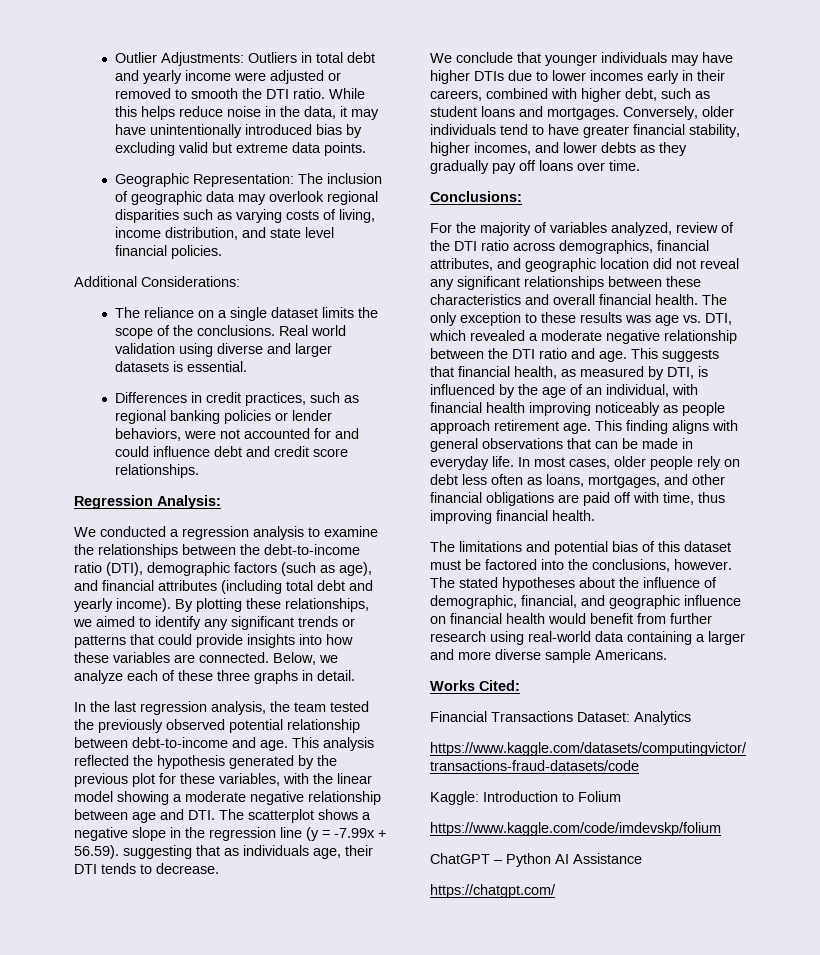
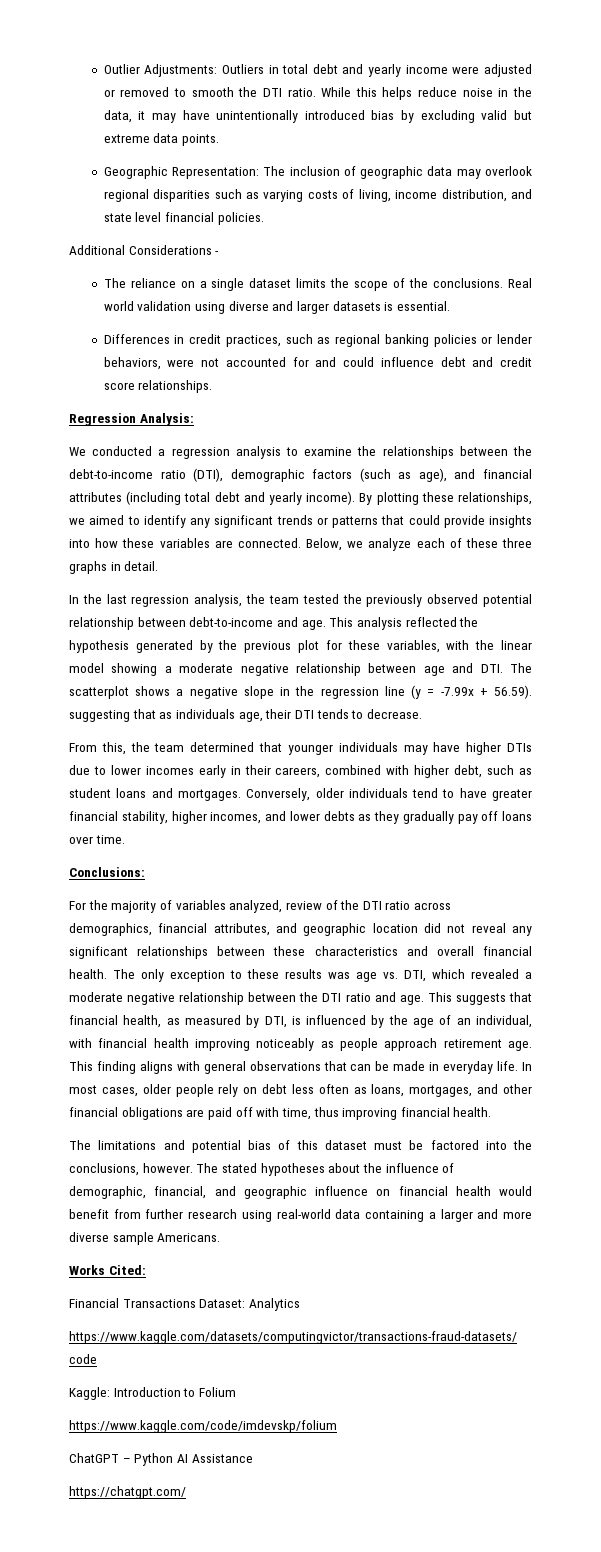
[141,276,240,287] Considerations: -> [128,245,220,255] Considerations -
[430,52,513,63] We conclude -> [69,742,255,755] From this, the team determined

